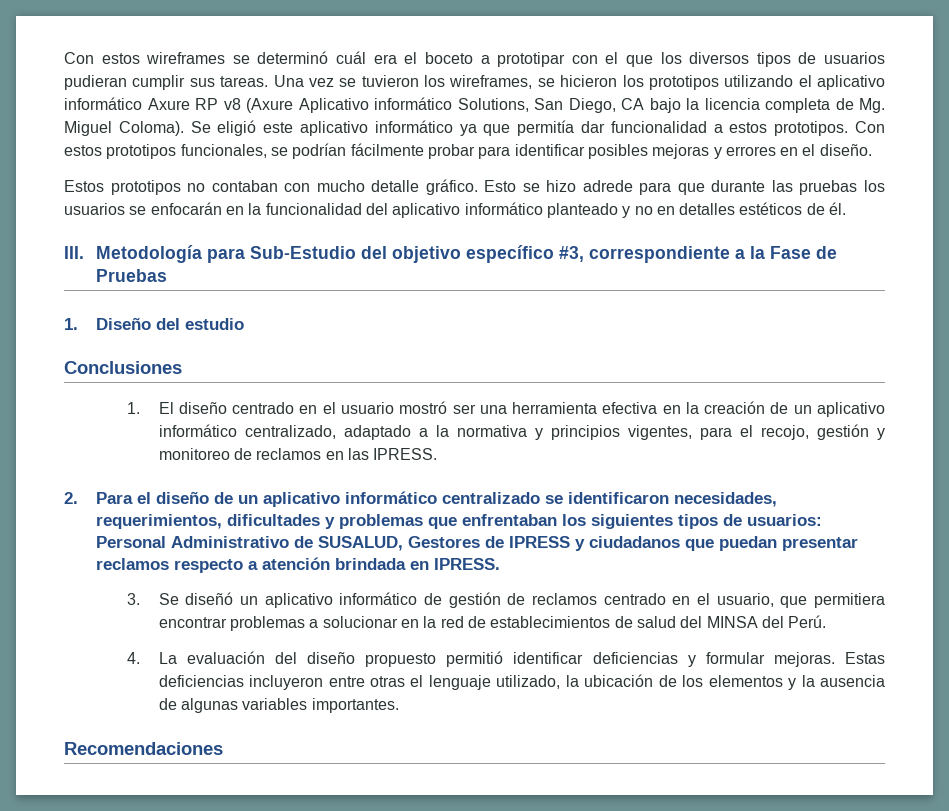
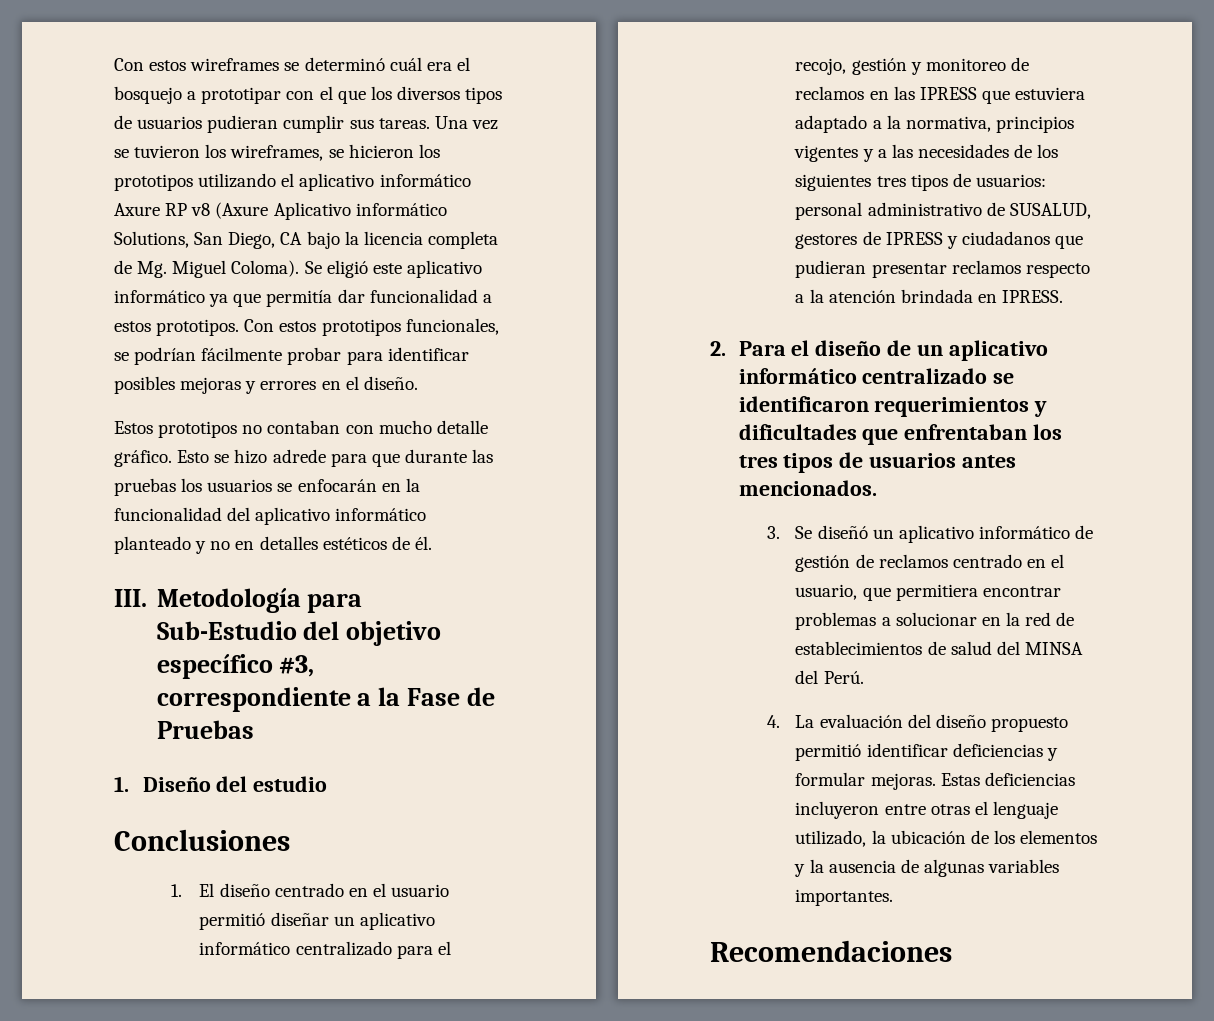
[424,52,473,64] boceto -> [114,86,182,104] bosquejo
[399,401,886,417] [158,424,692,440] mostró ser una herramienta efectiva en la creación de un aplicativo informático centralizado, adaptado a la normativa y principios vigentes, -> [199,912,435,930] [199,941,392,956] permitió diseñar un aplicativo informático centralizado
(369, 454) none -> [919,87,1086,104] [795,115,1075,133] [794,144,1059,162] [795,173,1047,191] [795,202,1091,220] [795,231,1084,249] [795,260,1090,278] [795,289,998,303] IPRESS que estuviera adaptado a la normativa, principios vigentes y a las necesidades de los siguientes tres tipos de usuarios: personal administrativo de SUSALUD, gestores de IPRESS y ciudadanos que pudieran presentar reclamos respecto a la atención brindada en
[673,492,777,507] [95,514,423,529] necesidades, requerimientos, dificultades y problemas -> [874,397,1048,417] [738,424,857,440] requerimientos y dificultades
[590,514,822,529] [95,536,858,551] [95,557,500,573] siguientes tipos de usuarios: Personal Administrativo de SUSALUD, Gestores de IPRESS y ciudadanos que puedan presentar reclamos respecto a atención brindada en IPRESS. -> [738,452,1017,473] [738,480,877,496] tres tipos de usuarios antes mencionados.

